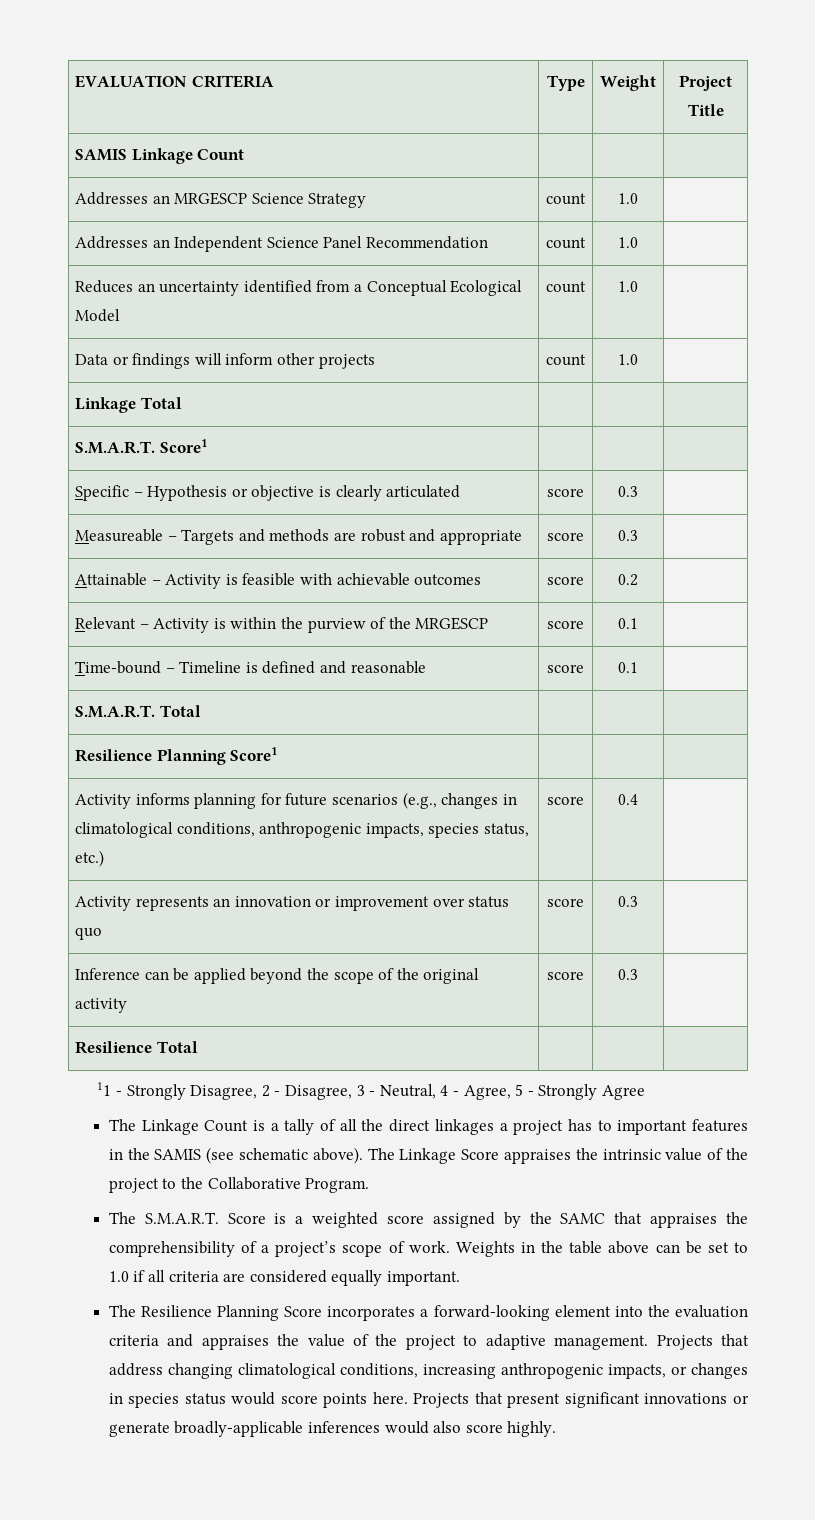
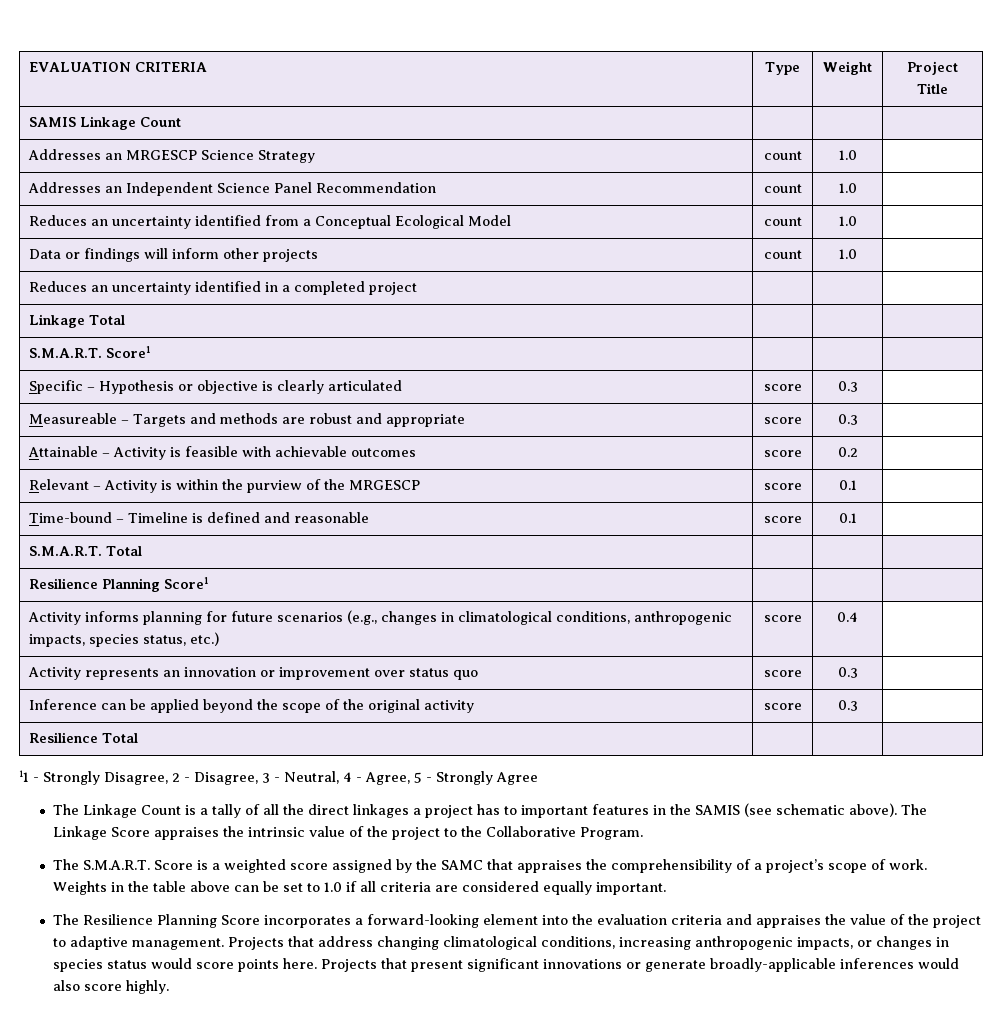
(638, 359) none -> [29,281,418,295] // Reduces an uncertainty identified in a completed project | | |

